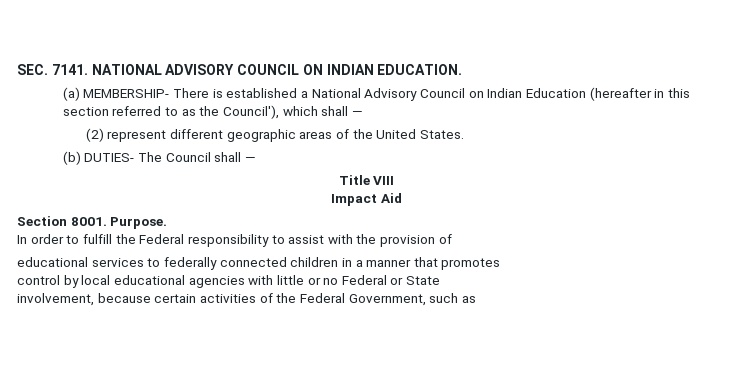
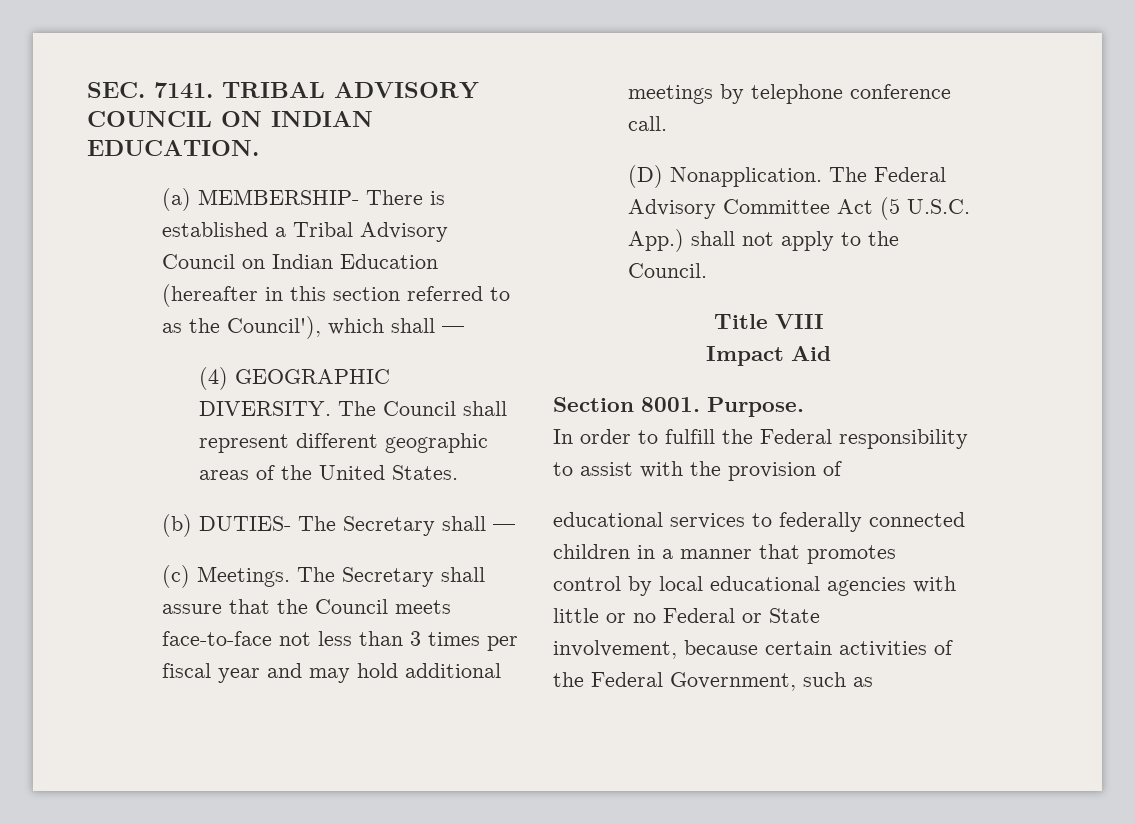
[91,64,162,75] NATIONAL -> [222,82,325,98] TRIBAL
[311,88,361,98] National -> [292,222,353,237] Tribal
[85,128,104,142] (2) -> [199,367,391,390] [199,401,508,416] (4) GEOGRAPHIC DIVERSITY. The Council shall
[165,152,256,162] Council shall — -> [342,516,515,536] [161,565,485,588] [161,599,451,614] [161,631,518,651] [161,663,501,683] [627,84,951,104] [627,116,667,131] [627,165,946,188] [627,197,970,220] [627,229,899,252] [627,263,707,278] Secretary shall — // (c) Meetings. The Secretary shall assure that the Council meets face-to-face not less than 3 times per fiscal year and may hold additional meetings by telephone conference call. // (D) Nonapplication. The Federal Advisory Committee Act (5 U.S.C. App.) shall not apply to the Council.

